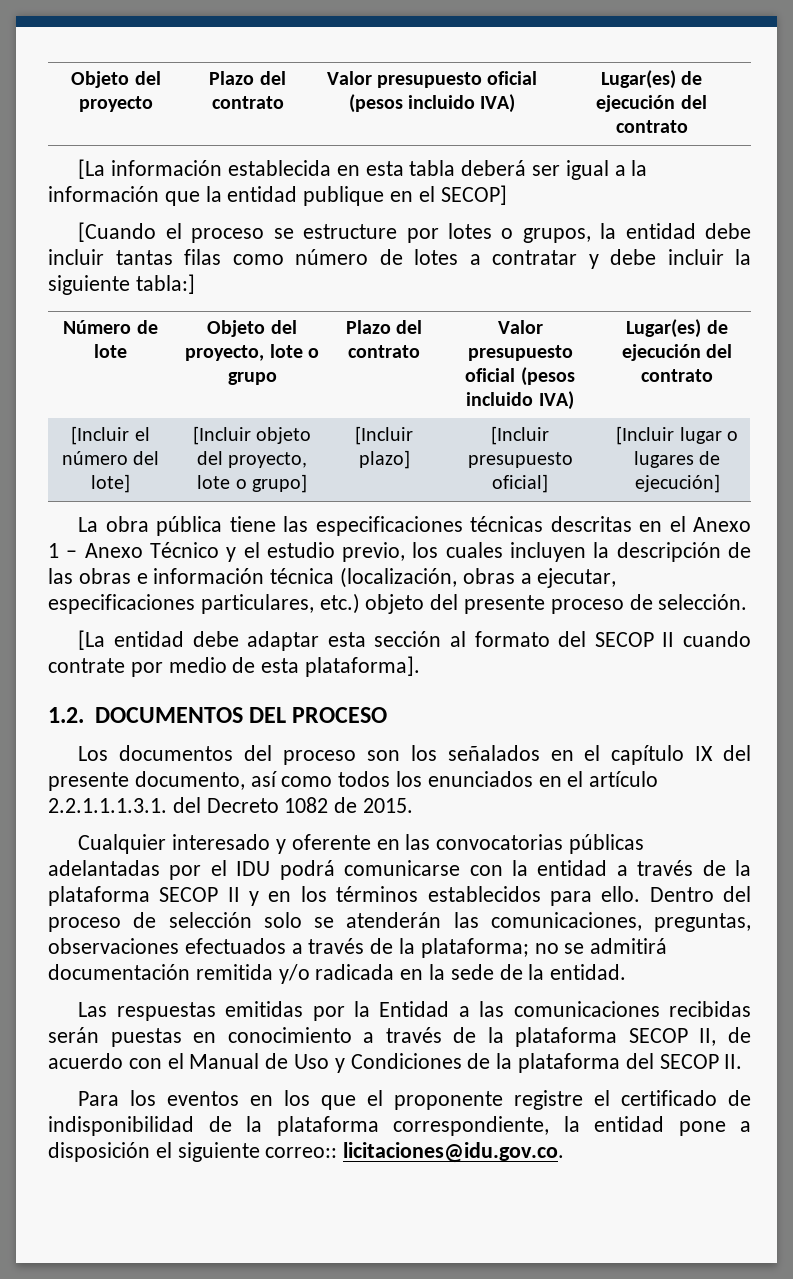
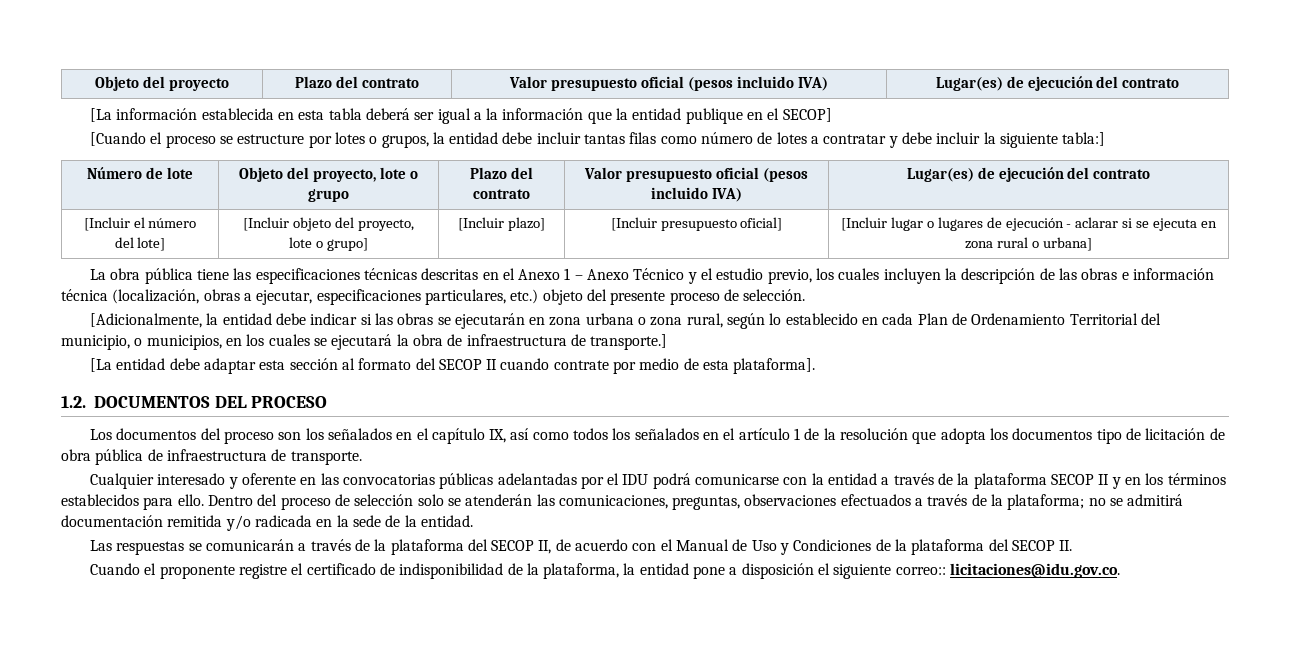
[634,474,720,493] ejecución] -> [1005,217,1218,231] [965,237,1092,251] ejecución - aclarar si se ejecuta en zona rural o urbana]
(748, 602) none -> [89,313,1161,329] [61,334,668,350] // [Adicionalmente, la entidad debe indicar si las obras se ejecutarán en zona urbana o zona rural, según lo establecido en cada Plan de Ordenamiento Territorial del municipio, o municipios, en los cuales se ejecutará la obra de infraestructura de transporte.]
[695,745,752,761] [48,771,245,791] IX del presente documento, -> [489,429,507,443] IX,
[427,771,533,787] enunciados -> [634,428,699,440] señalados
[48,797,414,813] 2.2.1.1.1.3.1. del Decreto 1082 de 2015. -> [794,428,1225,444] [61,449,362,465] 1 de la resolución que adopta los documentos tipo de licitación de obra pública de infraestructura de transporte.
[225,1001,751,1021] [48,1027,618,1047] emitidas por la Entidad a las comunicaciones recibidas serán puestas en conocimiento a través de la plataforma -> [188,539,488,555] se comunicarán a través de la plataforma del
[78,1090,357,1110] Para los eventos en los que -> [89,563,140,575] Cuando
[276,1116,549,1136] plataforma correspondiente, -> [543,563,620,579] plataforma,

